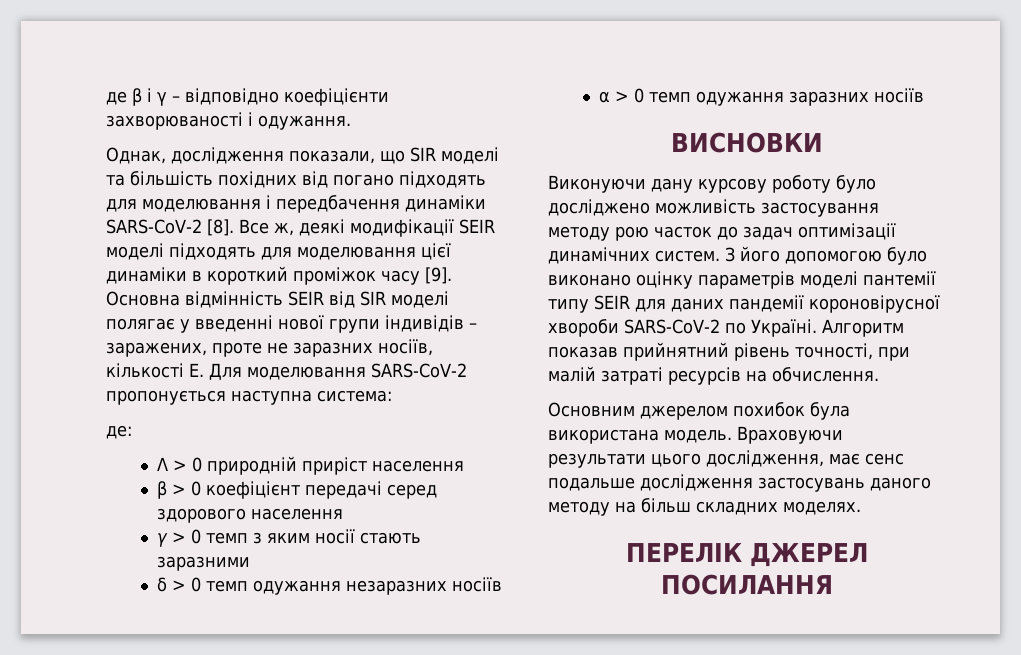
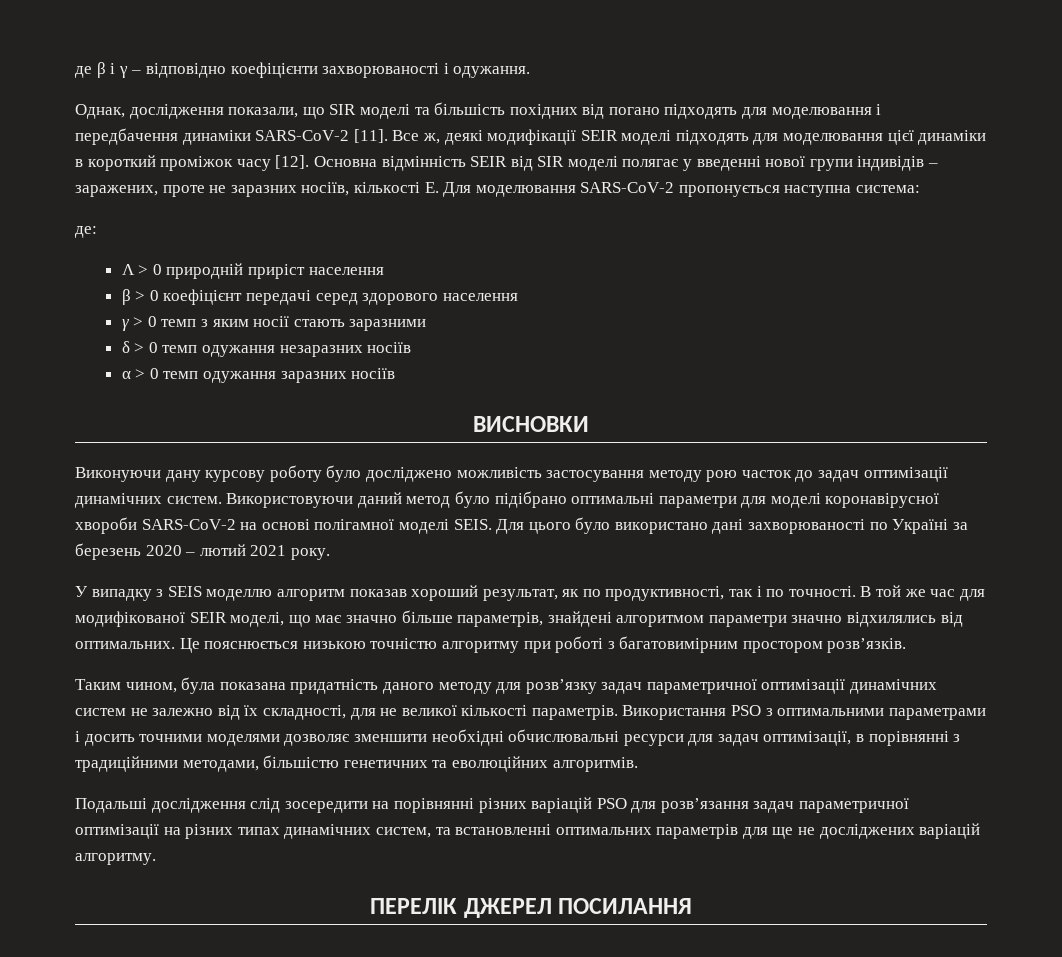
[206,219,234,236] [8]. -> [353,129,388,143] [11].
[425,267,452,284] [9]. -> [275,155,310,169] [12].
[725,246,927,265] [548,271,936,289] [548,295,940,313] [548,319,904,337] [548,342,910,361] [548,366,879,385] [548,402,850,420] [548,426,843,444] [548,450,904,468] [548,474,931,492] [548,498,861,516] З його допомогою було виконано оцінку параметрів моделі пантемії типу SEIR для даних пандемії короновірусної хвороби SARS-CoV-2 по Україні. Алгоритм показав прийнятний рівень точності, при малій затраті ресурсів на обчислення. // Основним джерелом похибок була використана модель. Враховуючи результати цього дослідження, має сенс подальше дослідження застосувань даного методу на більш складних моделях. -> [226,491,940,508] [75,517,968,534] [75,543,330,560] [75,585,985,601] [75,610,963,627] [75,636,907,653] [75,677,938,694] [75,705,986,720] [75,729,961,746] [75,755,638,772] [75,797,910,813] [75,823,981,839] [75,853,156,865] Використовуючи даний метод було підібрано оптимальні параметри для моделі коронавірусної хвороби SARS-CoV-2 на основі полігамної моделі SEIS. Для цього було використано дані захворюваності по Україні за березень 2020 – лютий 2021 року. // У випадку з SEIS моделлю алгоритм показав хороший результат, як по продуктивності, так і по точності. В той же час для модифікованої SEIR моделі, що має значно більше параметрів, знайдені алгоритмом параметри значно відхилялись від оптимальних. Це пояснюється низькою точністю алгоритму при роботі з багатовимірним простором розв’язків. // Таким чином, була показана придатність даного методу для розв’язку задач параметричної оптимізації динамічних систем не залежно від їх складності, для не великої кількості параметрів. Використання PSO з оптимальними параметрами і досить точними моделями дозволяє зменшити необхідні обчислювальні ресурси для задач оптимізації, в порівнянні з традиційними методами, більшістю генетичних та еволюційних алгоритмів. // Подальші дослідження слід зосередити на порівнянні різних варіацій PSO для розв’язання задач параметричної оптимізації на різних типах динамічних систем, та встановленні оптимальних параметрів для ще не досліджених варіацій алгоритму.

